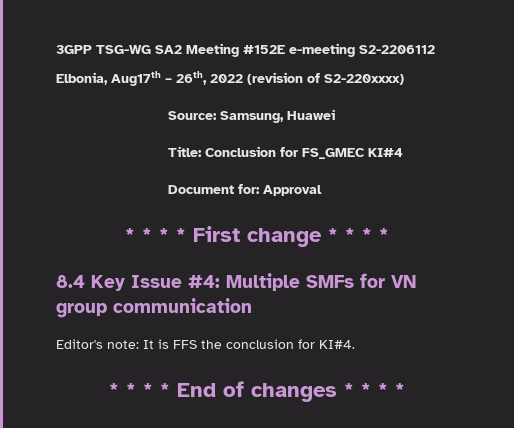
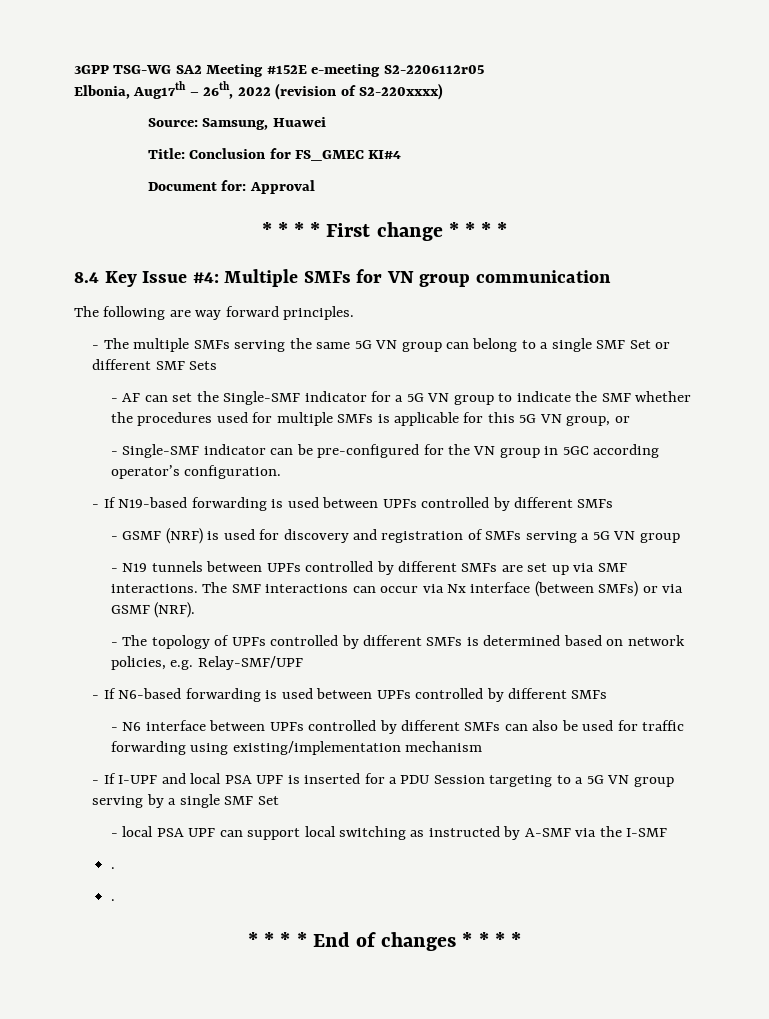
[359,45,435,54] S2-2206112 -> [383,65,484,74] S2-2206112r05
[56,339,355,349] Editor's note: It is FFS the conclusion for KI#4. -> [74,306,355,320] [92,338,671,352] [92,359,218,370] [110,391,692,405] [110,412,630,426] [110,444,660,458] [110,465,282,479] [92,497,614,511] [110,528,680,544] [110,561,627,575] [110,581,684,597] [110,602,196,618] [110,635,685,649] [110,656,303,670] [92,688,608,702] [110,720,685,734] [110,741,483,755] [92,773,674,787] [92,794,279,808] [110,826,668,840] [110,867,115,869] [110,899,115,901] The following are way forward principles. // - The multiple SMFs serving the same 5G VN group can belong to a single SMF Set or different SMF Sets // - AF can set the Single-SMF indicator for a 5G VN group to indicate the SMF whether the procedures used for multiple SMFs is applicable for this 5G VN group, or // - Single-SMF indicator can be pre-configured for the VN group in 5GC according operator’s configuration. // - If N19-based forwarding is used between UPFs controlled by different SMFs // - GSMF (NRF) is used for discovery and registration of SMFs serving a 5G VN group // - N19 tunnels between UPFs controlled by different SMFs are set up via SMF interactions. The SMF interactions can occur via Nx interface (between SMFs) or via GSMF (NRF). // - The topology of UPFs controlled by different SMFs is determined based on network policies, e.g. Relay-SMF/UPF // - If N6-based forwarding is used between UPFs controlled by different SMFs // - N6 interface between UPFs controlled by different SMFs can also be used for traffic forwarding using existing/implementation mechanism // - If I-UPF and local PSA UPF is inserted for a PDU Session targeting to a 5G VN group serving by a single SMF Set // - local PSA UPF can support local switching as instructed by A-SMF via the I-SMF // . // .

